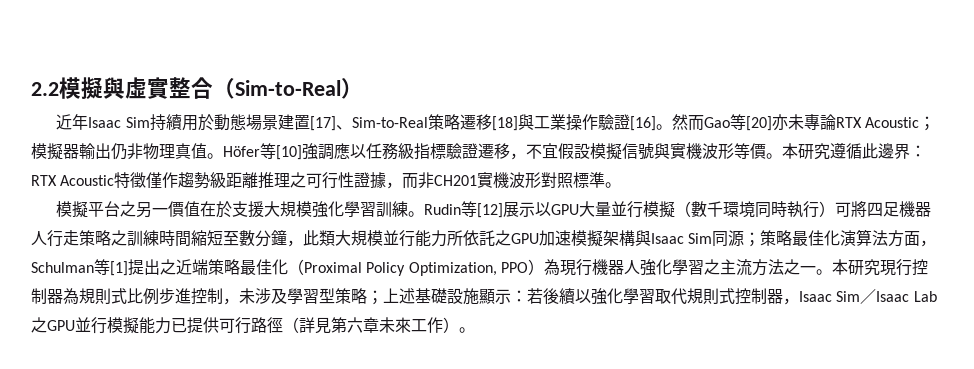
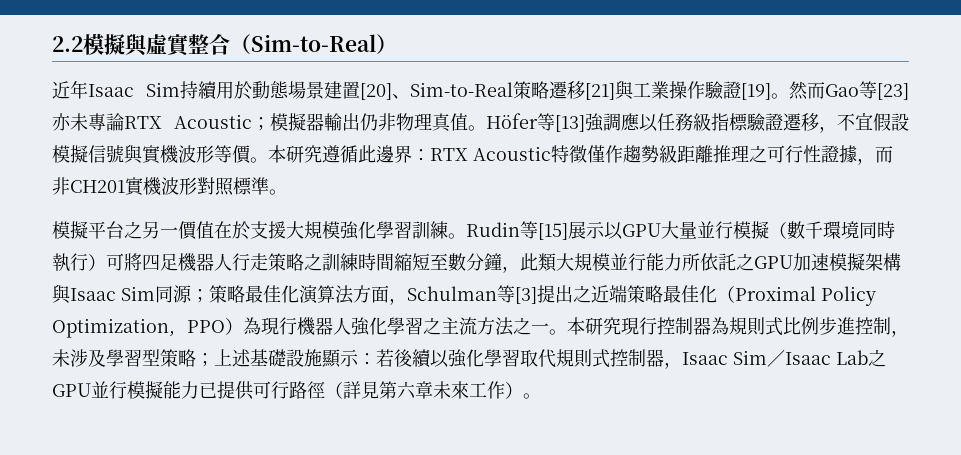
[309,116,336,131] [17] -> [360,83,392,100] [20]
[491,116,518,131] [18] -> [585,83,615,100] [21]
[629,116,656,131] [16] -> [741,83,771,100] [19]
[745,116,772,131] [20] -> [877,83,909,100] [23]
[276,145,302,160] [10] -> [555,115,585,132] [13]
[477,203,504,218] [12] -> [538,223,568,240] [15]
[110,261,128,276] [1] -> [515,287,537,304] [3]

